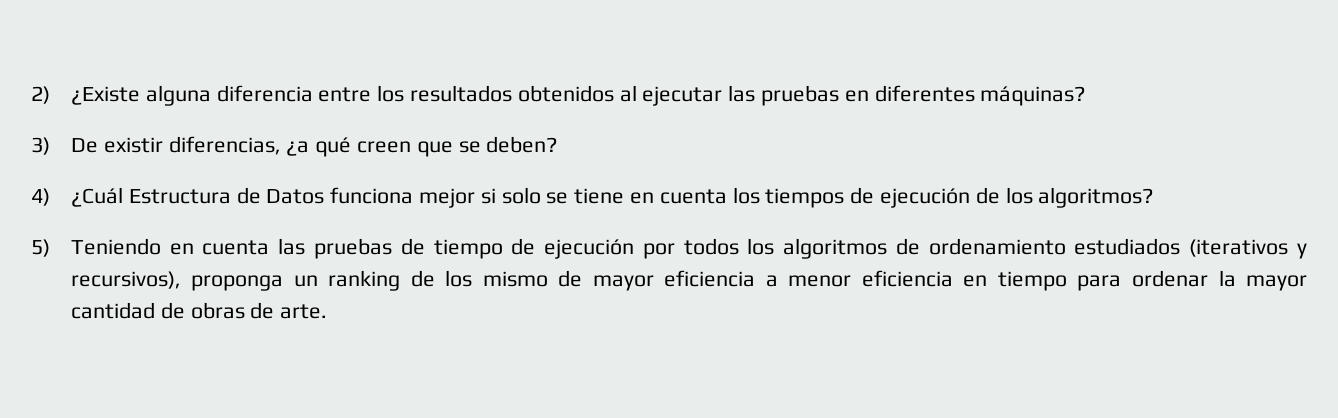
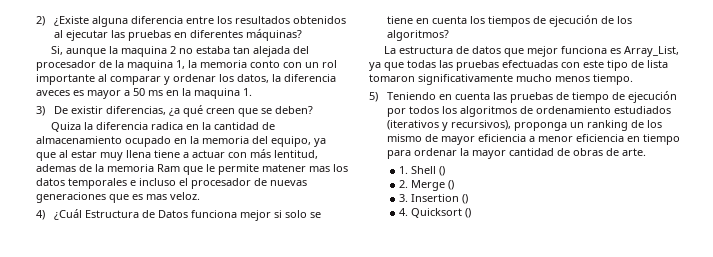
(1086, 96) none -> [50,46,309,57] [36,60,337,71] [36,74,336,85] [36,88,252,99] // Si, aunque la maquina 2 no estaba tan alejada del procesador de la maquina 1, la memoria conto con un rol importante al comparar y ordenar los datos, la diferencia aveces es mayor a 50 ms en la maquina 1.
(558, 144) none -> [50,122,275,132] [36,136,326,147] [36,149,318,161] [36,164,348,175] [36,178,307,189] [36,192,200,203] // Quiza la diferencia radica en la cantidad de almacenamiento ocupado en la memoria del equipo, ya que al estar muy llena tiene a actuar con más lentitud, ademas de la memoria Ram que le permite matener mas los datos temporales e incluso el procesador de nuevas generaciones que es mas veloz.
(1154, 197) none -> [383,46,679,57] [369,60,668,71] [369,74,633,85] // La estructura de datos que mejor funciona es Array_List, ya que todas las pruebas efectuadas con este tipo de lista tomaron significativamente mucho menos tiempo.
(328, 311) none -> [399,166,446,176] [399,180,455,191] [399,194,469,204] [399,208,472,218] // 1. Shell () // 2. Merge () // 3. Insertion () // 4. Quicksort ()

